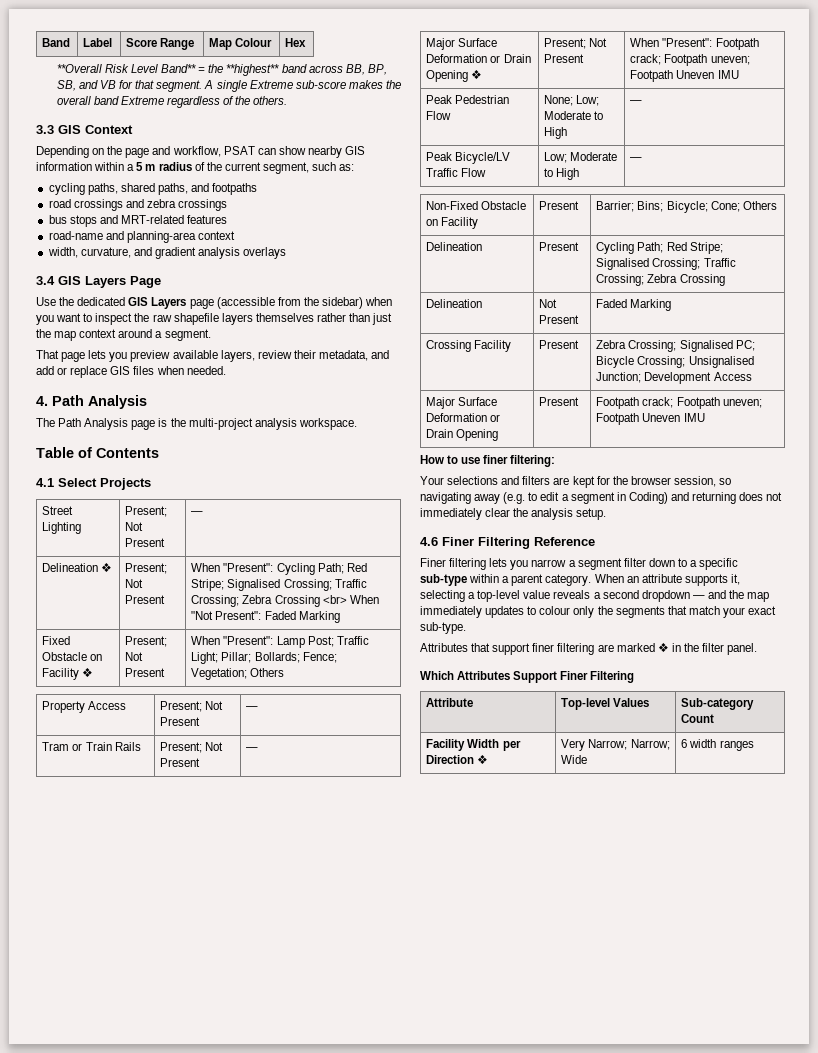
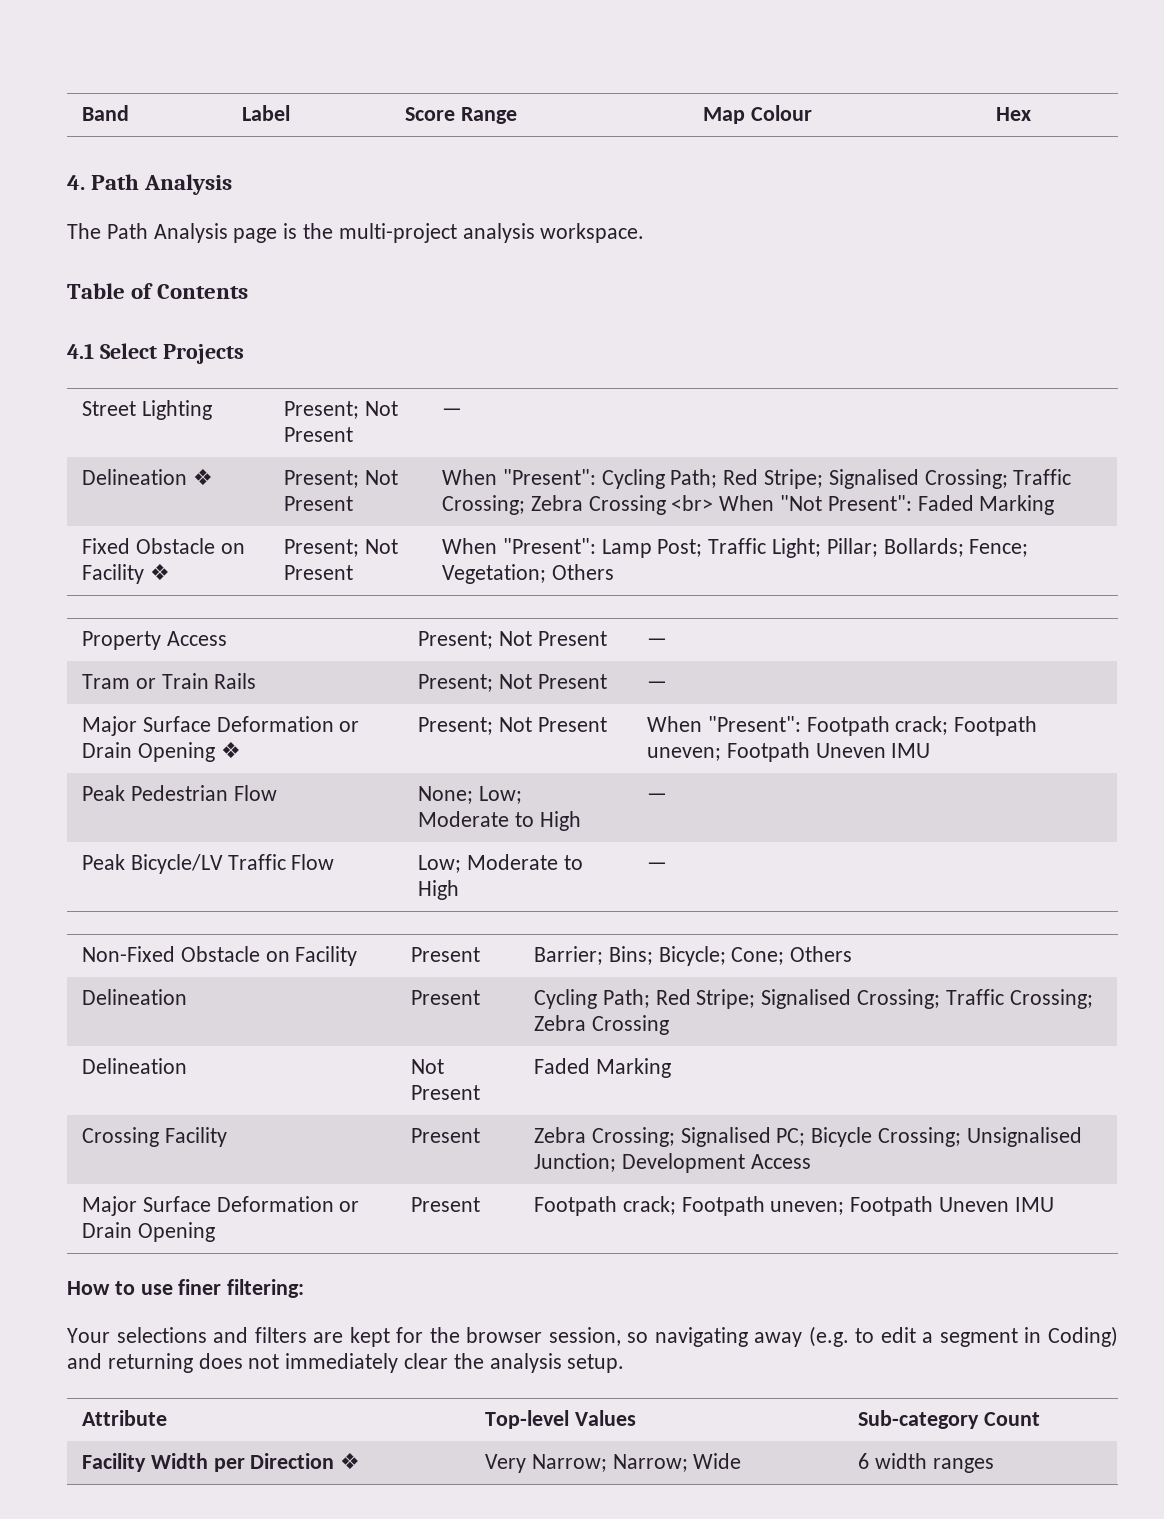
[56,64,387,76] [56,80,401,92] [56,96,288,108] [36,125,133,134] [36,146,366,158] [36,162,355,174] [48,183,258,195] [48,199,228,211] [48,215,228,227] [48,231,235,243] [47,247,287,259] [36,276,161,288] [36,297,393,309] [36,313,393,325] [36,329,211,341] [36,350,390,362] [36,366,226,378] // **Overall Risk Level Band** = the **highest** band across BB, BP, SB, and VB for that segment. A single Extreme sub-score makes the overall band Extreme regardless of the others. // 3.3 GIS Context // Depending on the page and workflow, PSAT can show nearby GIS information within a 5 m radius of the current segment, such as: // cycling paths, shared paths, and footpaths // road crossings and zebra crossings // bus stops and MRT-related features // road-name and planning-area context // width, curvature, and gradient analysis overlays // 3.4 GIS Layers Page // Use the dedicated GIS Layers page (accessible from the sidebar) when you want to inspect the raw shapefile layers themselves rather than just the map context around a segment. // That page lets you preview available layers, review their metadata, and add or replace GIS files when needed. -> (1031, 114) none
[420,537,595,549] [420,558,739,570] [420,574,740,586] [420,590,770,602] [420,606,777,618] [420,622,466,634] [420,643,758,655] [420,671,635,683] // 4.6 Finer Filtering Reference // Finer filtering lets you narrow a segment filter down to a specific sub-type within a parent category. When an attribute supports it, selecting a top-level value reveals a second dropdown — and the map immediately updates to colour only the segments that match your exact sub-type. // Attributes that support finer filtering are marked ❖ in the filter panel. // Which Attributes Support Finer Filtering -> (625, 1363) none

